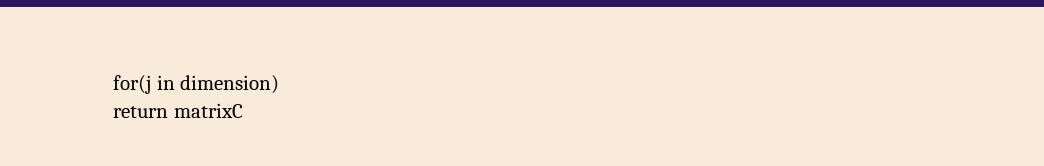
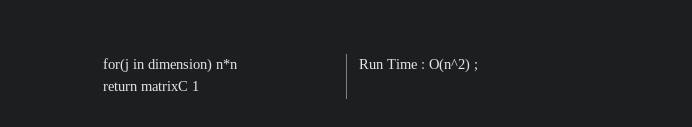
(280, 84) none -> [216,59,239,69] n*n
(243, 110) none -> [192,81,200,91] [359,58,478,73] 1 // Run Time : O(n^2) ;

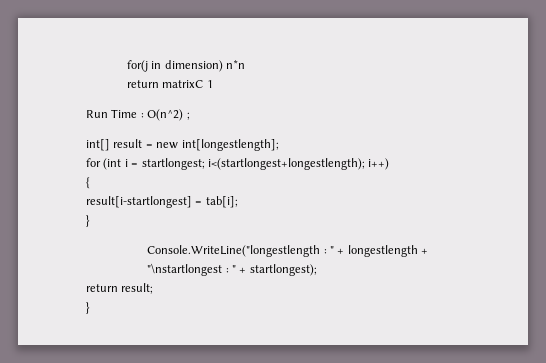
(478, 67) none -> [86,139,279,151] [86,158,390,170] [86,177,90,189] [86,196,238,208] [86,215,90,227] [147,245,429,257] [147,263,317,276] [86,283,154,294] [86,302,90,314] // int[] result = new int[longestlength]; // for (int i = startlongest; i<(startlongest+longestlength); i++) // { // result[i-startlongest] = tab[i]; // } // Console.WriteLine("longestlength : " + longestlength + "\nstartlongest : " + startlongest); // return result; // }

